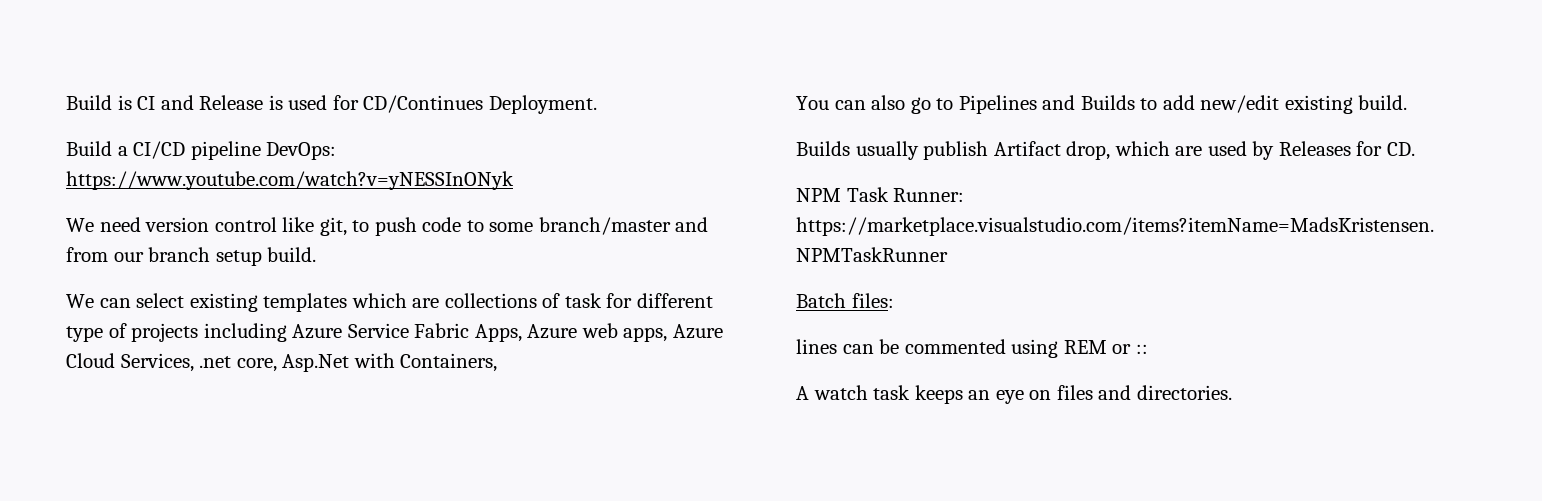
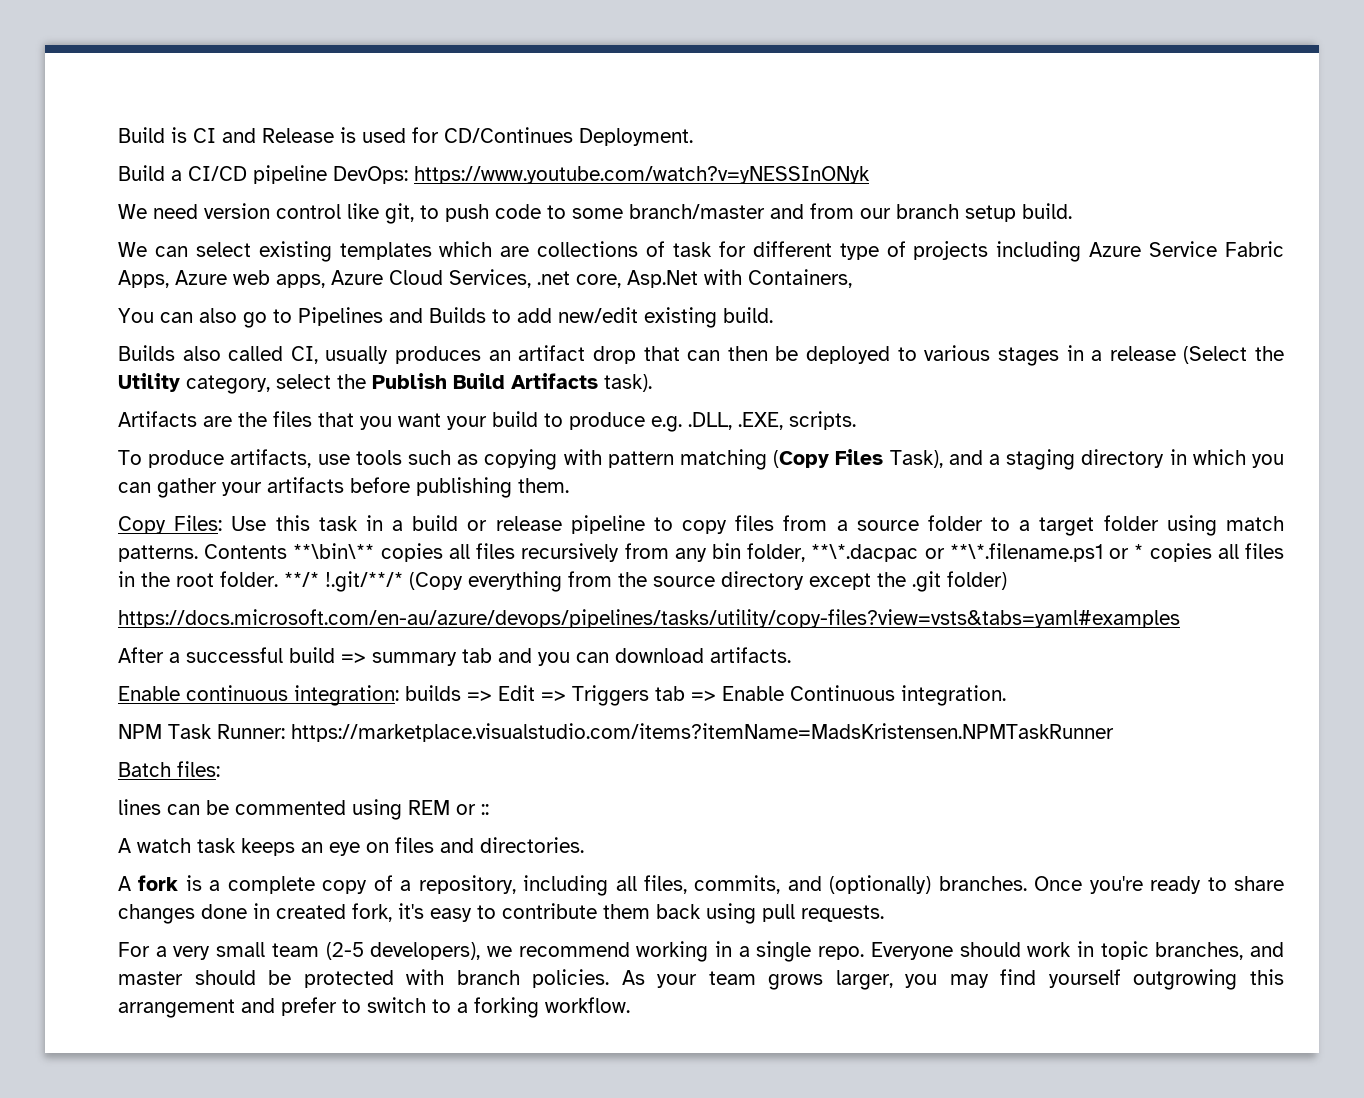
[855,141,1415,160] usually publish Artifact drop, which are used by Releases for CD. -> [182,345,1284,366] [118,373,652,394] [118,411,856,432] [118,449,1285,470] [118,477,569,498] [118,515,1284,536] [118,543,1284,562] [118,571,1007,592] [118,609,1180,628] [118,647,791,666] [118,685,1006,706] also called CI, usually produces an artifact drop that can then be deployed to various stages in a release (Select the Utility category, select the Publish Build Artifacts task). // Artifacts are the files that you want your build to produce e.g. .DLL, .EXE, scripts. // To produce artifacts, use tools such as copying with pattern matching (Copy Files Task), and a staging directory in which you can gather your artifacts before publishing them. // Copy Files: Use this task in a build or release pipeline to copy files from a source folder to a target folder using match patterns. Contents **\bin\** copies all files recursively from any bin folder, **\*.dacpac or **\*.filename.ps1 or * copies all files in the root folder. **/* !.git/**/* (Copy everything from the source directory except the .git folder) // https://docs.microsoft.com/en-au/azure/devops/pipelines/tasks/utility/copy-files?view=vsts&tabs=yaml#examples // After a successful build => summary tab and you can download artifacts. // Enable continuous integration: builds => Edit => Triggers tab => Enable Continuous integration.
(1232, 392) none -> [118,875,1285,896] [118,903,884,924] [118,941,1285,962] [118,969,1284,990] [118,997,630,1018] // A fork is a complete copy of a repository, including all files, commits, and (optionally) branches. Once you're ready to share changes done in created fork, it's easy to contribute them back using pull requests. // For a very small team (2-5 developers), we recommend working in a single repo. Everyone should work in topic branches, and master should be protected with branch policies. As your team grows larger, you may find yourself outgrowing this arrangement and prefer to switch to a forking workflow.

